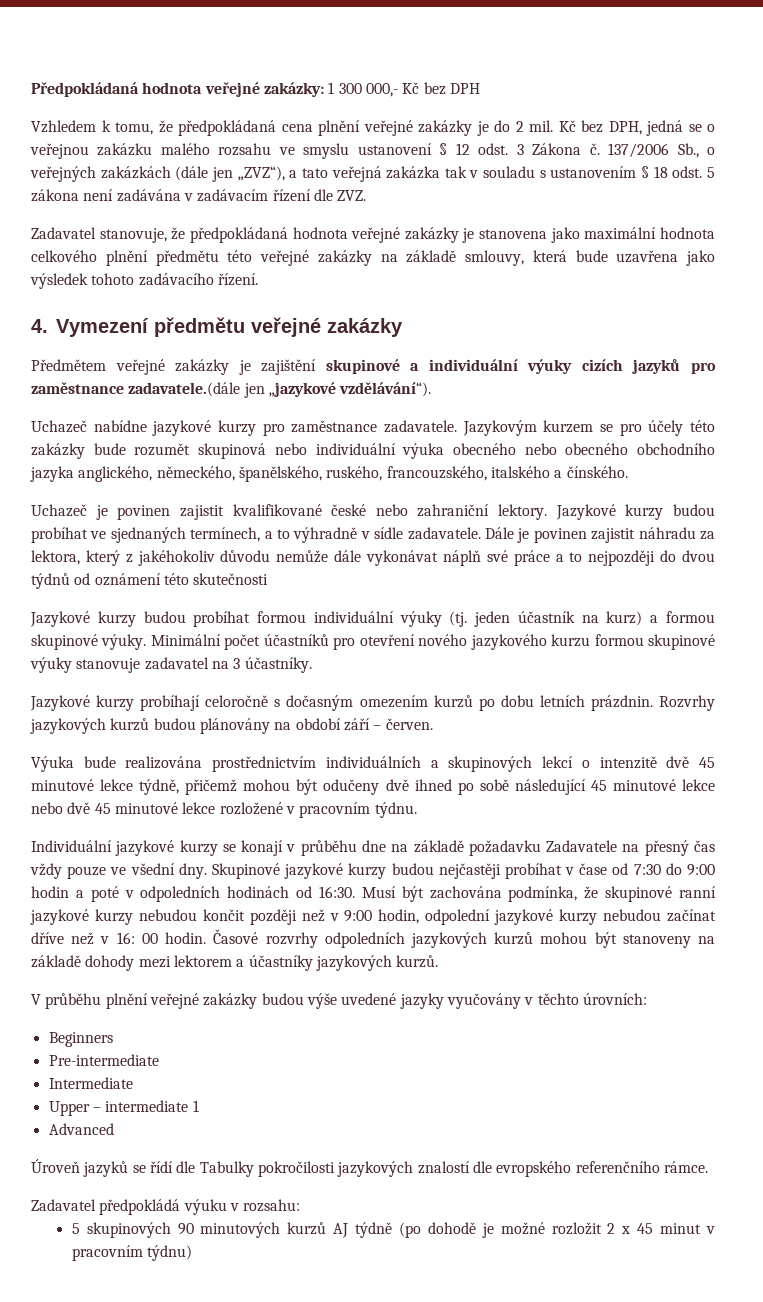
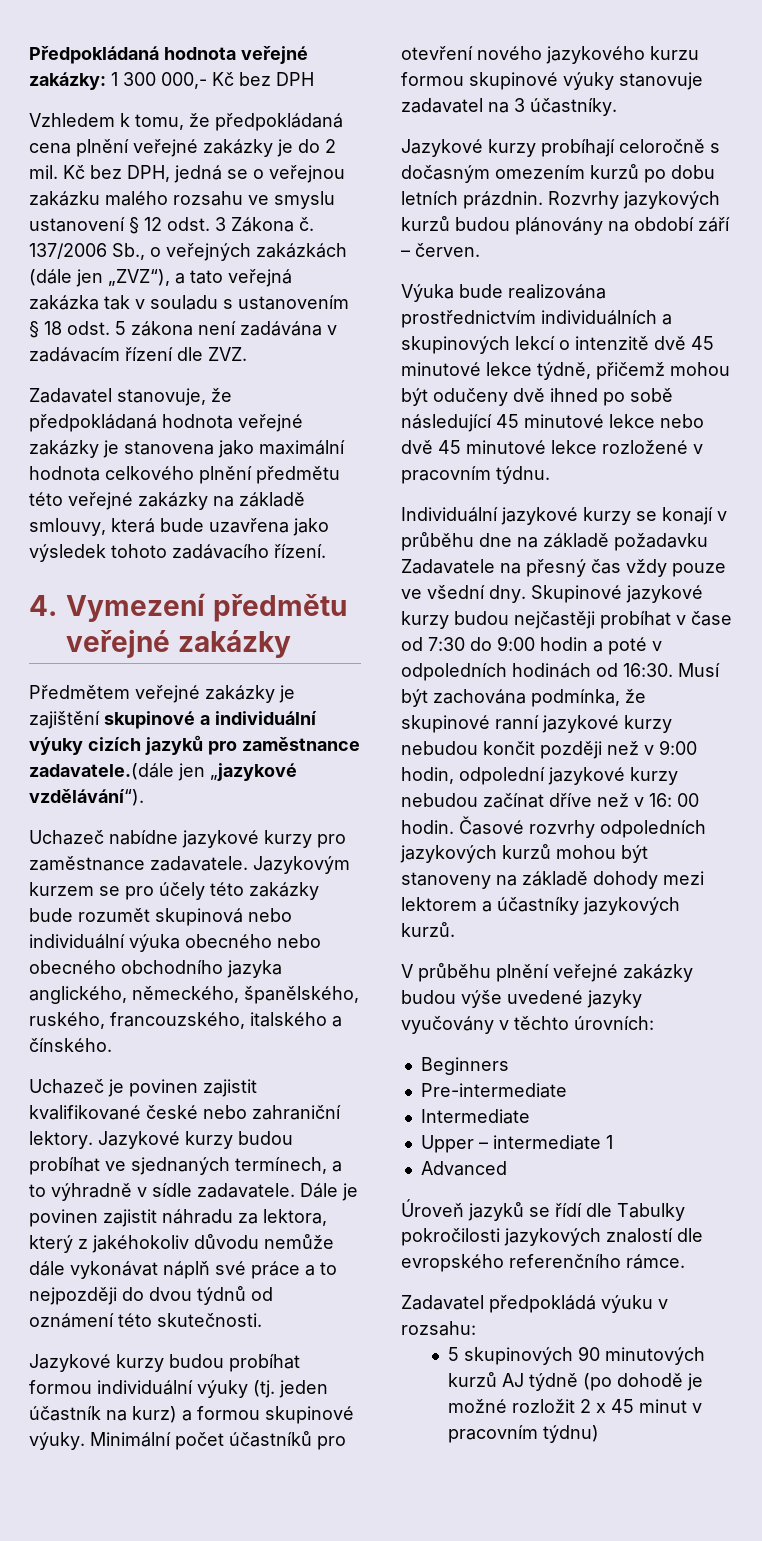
[193,573,269,585] skutečnosti -> [157,1313,262,1327] skutečnosti.

